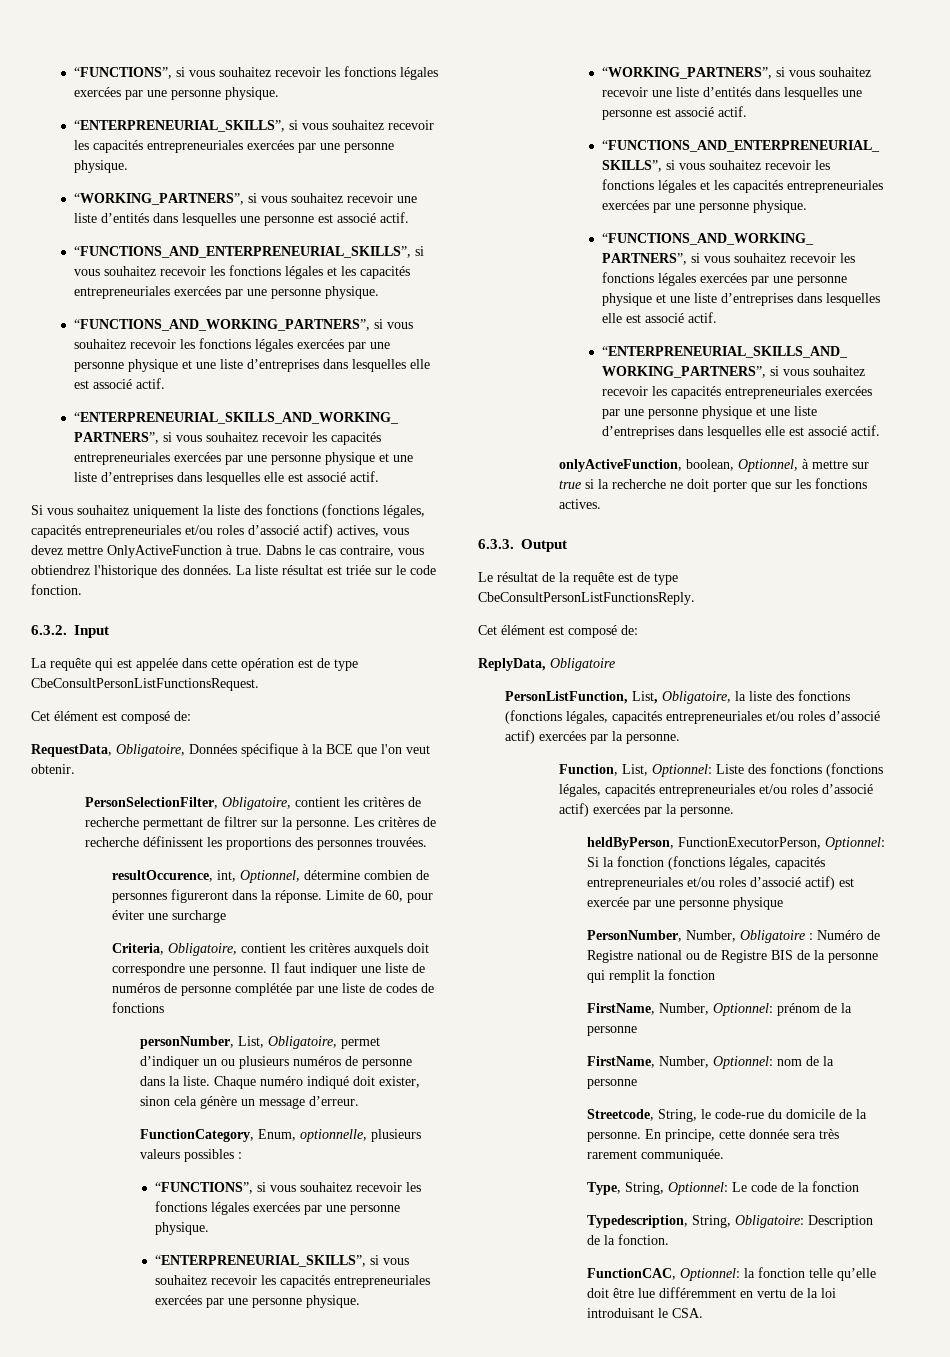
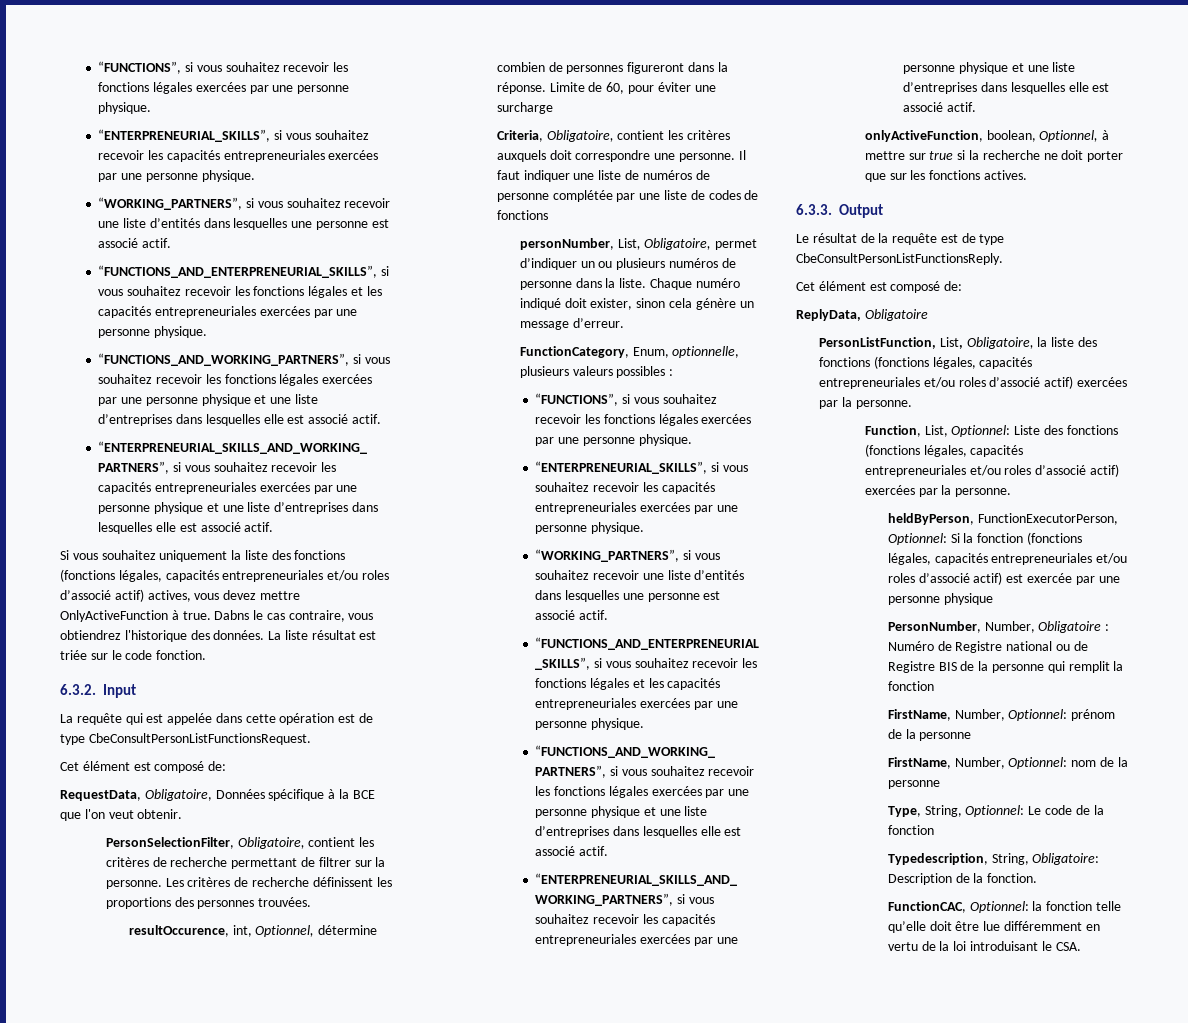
[586,1109,867,1122] [586,1129,839,1142] [586,1149,724,1162] // Streetcode, String, le code-rue du domicile de la personne. En principe, cette donnée sera très rarement communiquée. -> (940, 784) none

